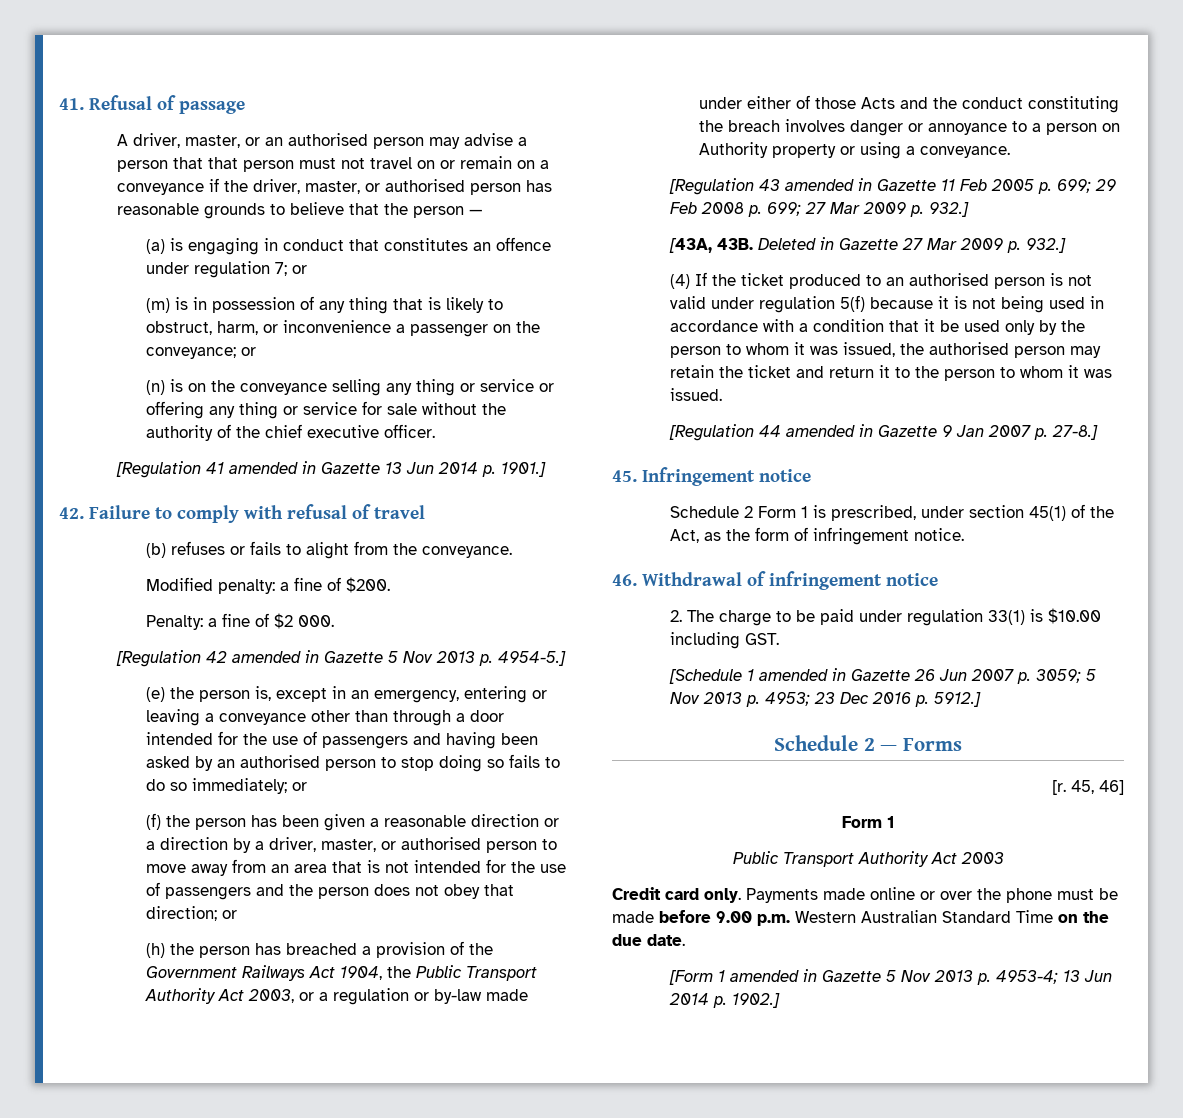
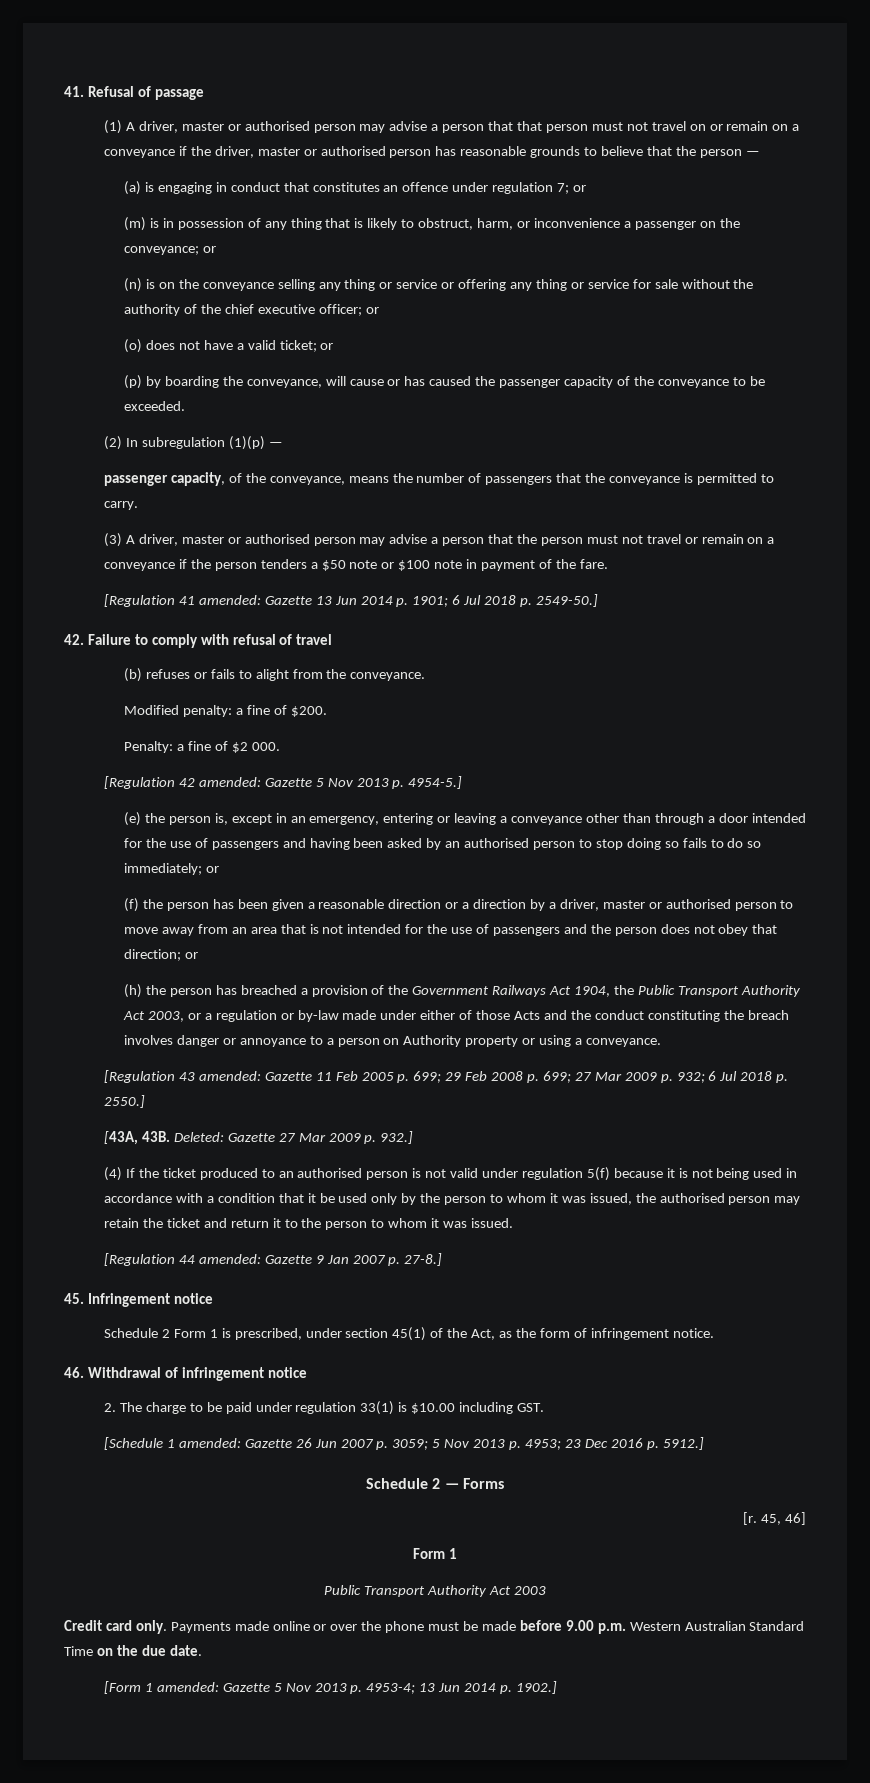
[117,133,284,148] A driver, master, or an -> [104,120,241,134] (1) A driver, master or
[305,181,361,194] master, -> [257,147,300,156] master
[384,424,436,438] officer. -> [318,304,379,316] [124,339,334,353] [124,375,765,389] [124,401,186,411] [104,436,283,450] [104,472,774,486] [104,501,139,510] [104,533,775,547] [104,559,608,571] officer; or // (o) does not have a valid ticket; or // (p) by boarding the conveyance, will cause or has caused the passenger capacity of the conveyance to be exceeded. // (2) In subregulation (1)(p) — // passenger capacity, of the conveyance, means the number of passengers that the conveyance is permitted to carry. // (3) A driver, master or authorised person may advise a person that the person must not travel or remain on a conveyance if the person tenders a $50 note or $100 note in payment of the fare.
[229,461,317,474] amended in -> [198,595,261,605] amended:
[501,462,547,477] 1901.] -> [412,594,598,607] 1901; 6 Jul 2018 p. 2549-50.]
[232,650,320,663] amended in -> [198,777,261,787] amended:
[321,839,377,852] master, -> [602,900,645,909] master
[785,178,873,191] amended in -> [198,1071,261,1081] amended:
[929,202,970,217] 932.] -> [676,1071,789,1083] [104,1095,146,1108] 932; 6 Jul 2018 p. 2550.]
[758,237,835,250] Deleted in -> [173,1132,224,1142] Deleted:
[786,424,874,437] amended in -> [198,1254,261,1264] amended:
[759,668,847,681] amended in -> [178,1438,241,1448] amended:
[730,969,818,982] amended in -> [156,1682,219,1692] amended:

